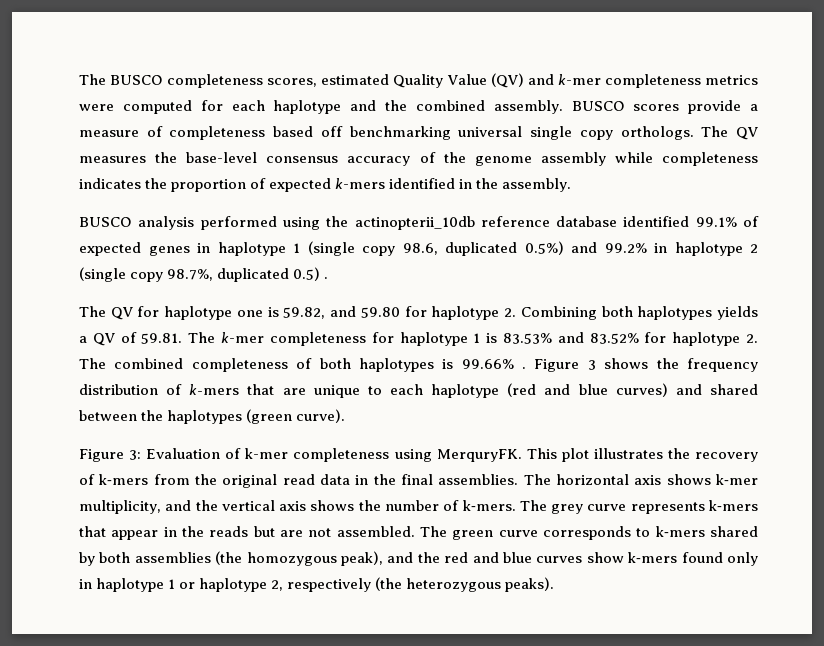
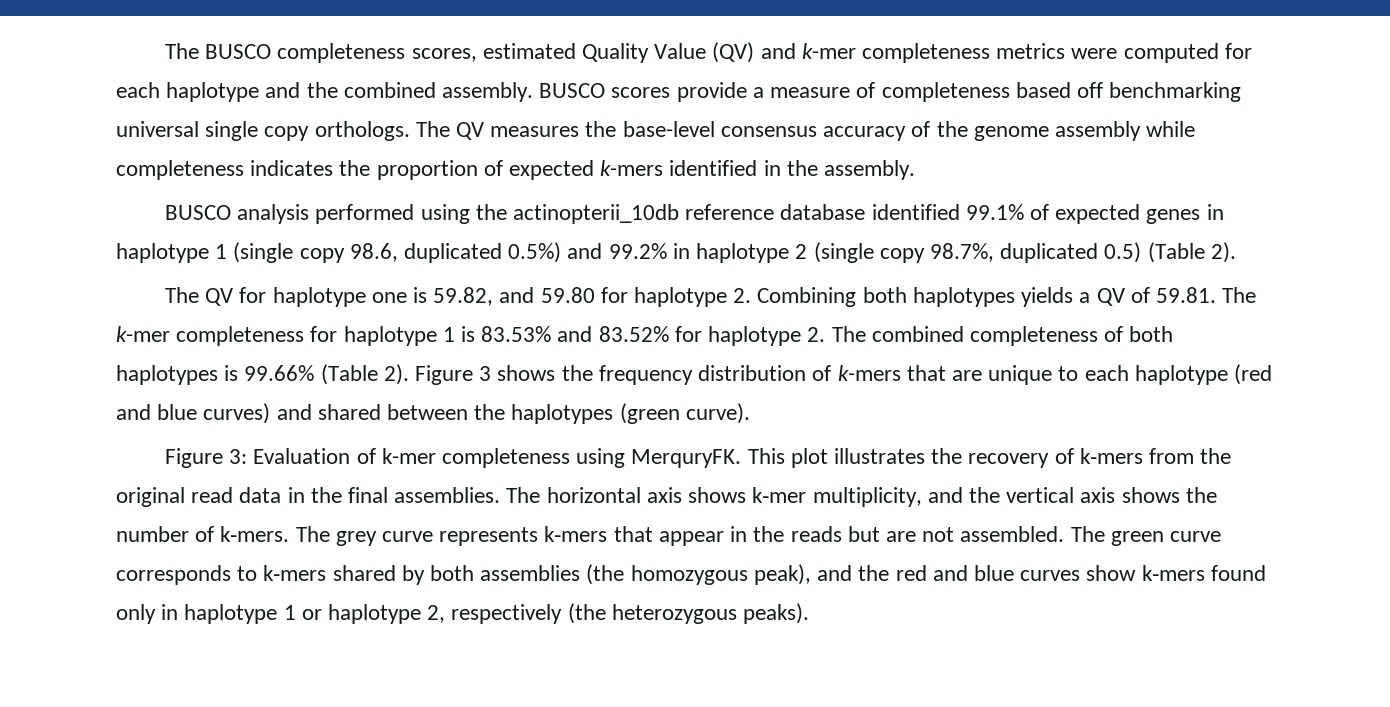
[324,277,329,279] . -> [1147,242,1236,263] (Table 2).
[522,367,527,369] . -> [320,364,409,385] (Table 2).

